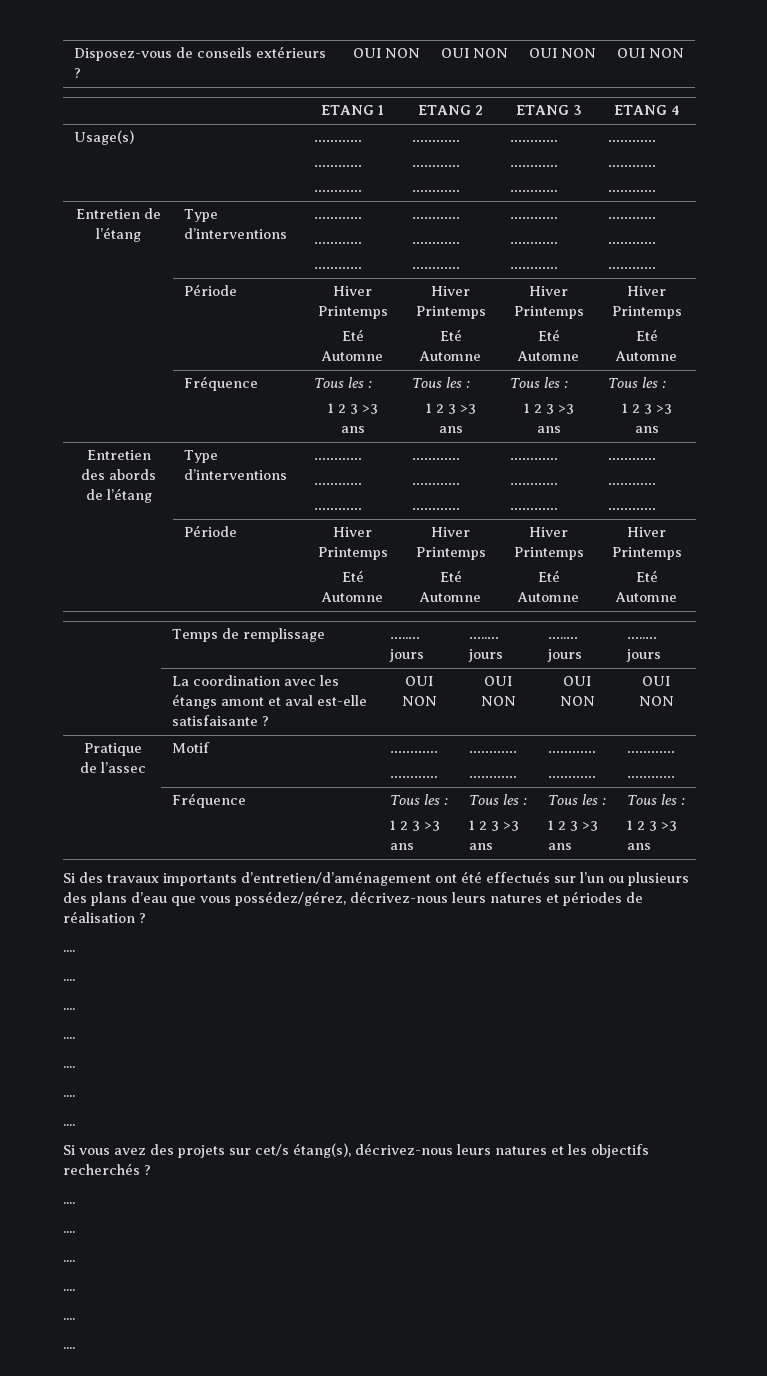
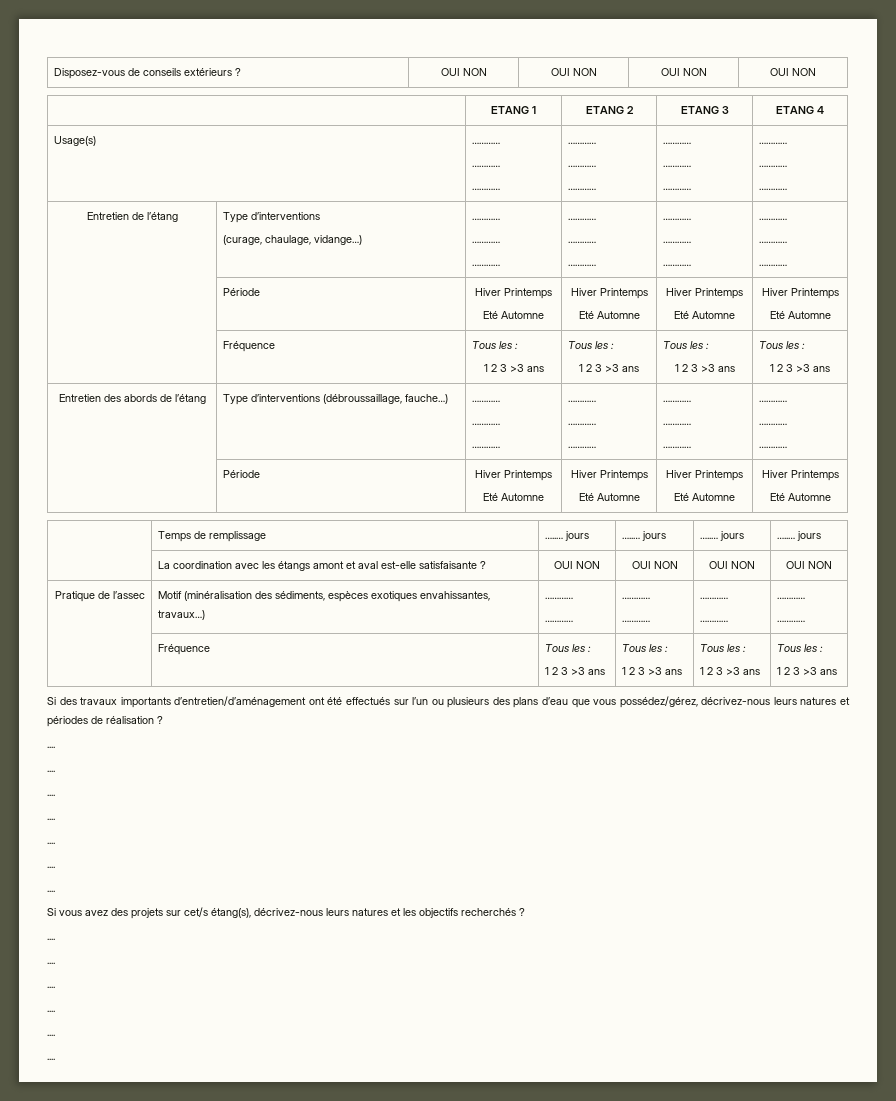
(287, 233) none -> [223,235,363,245] // (curage, chaulage, vidange…)
(287, 474) none -> [323,394,449,404] (débroussaillage, fauche…)
(210, 747) none -> [184,591,491,602] [158,610,206,620] (minéralisation des sédiments, espèces exotiques envahissantes, travaux…)

